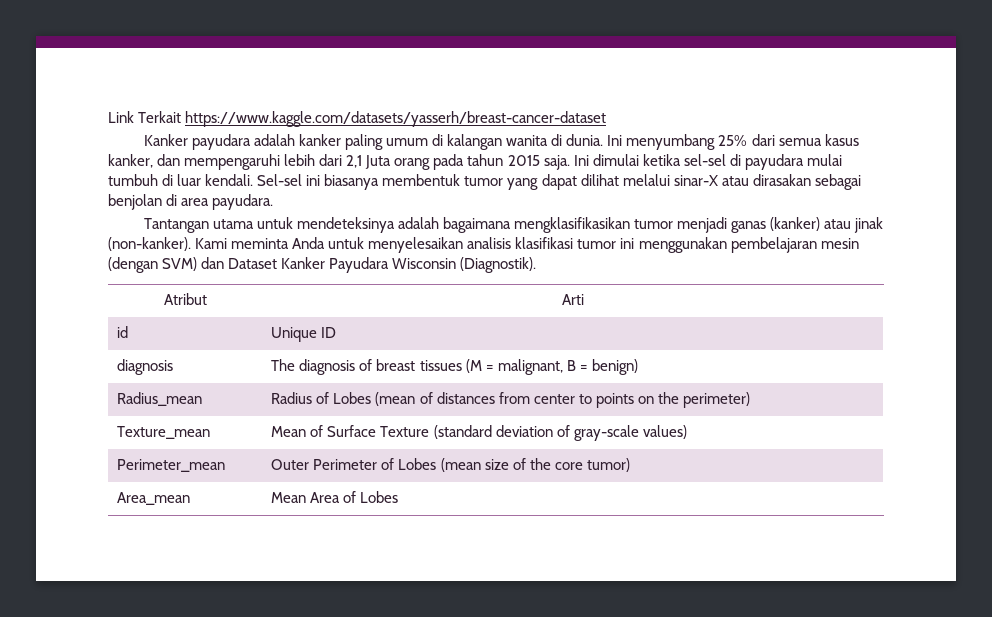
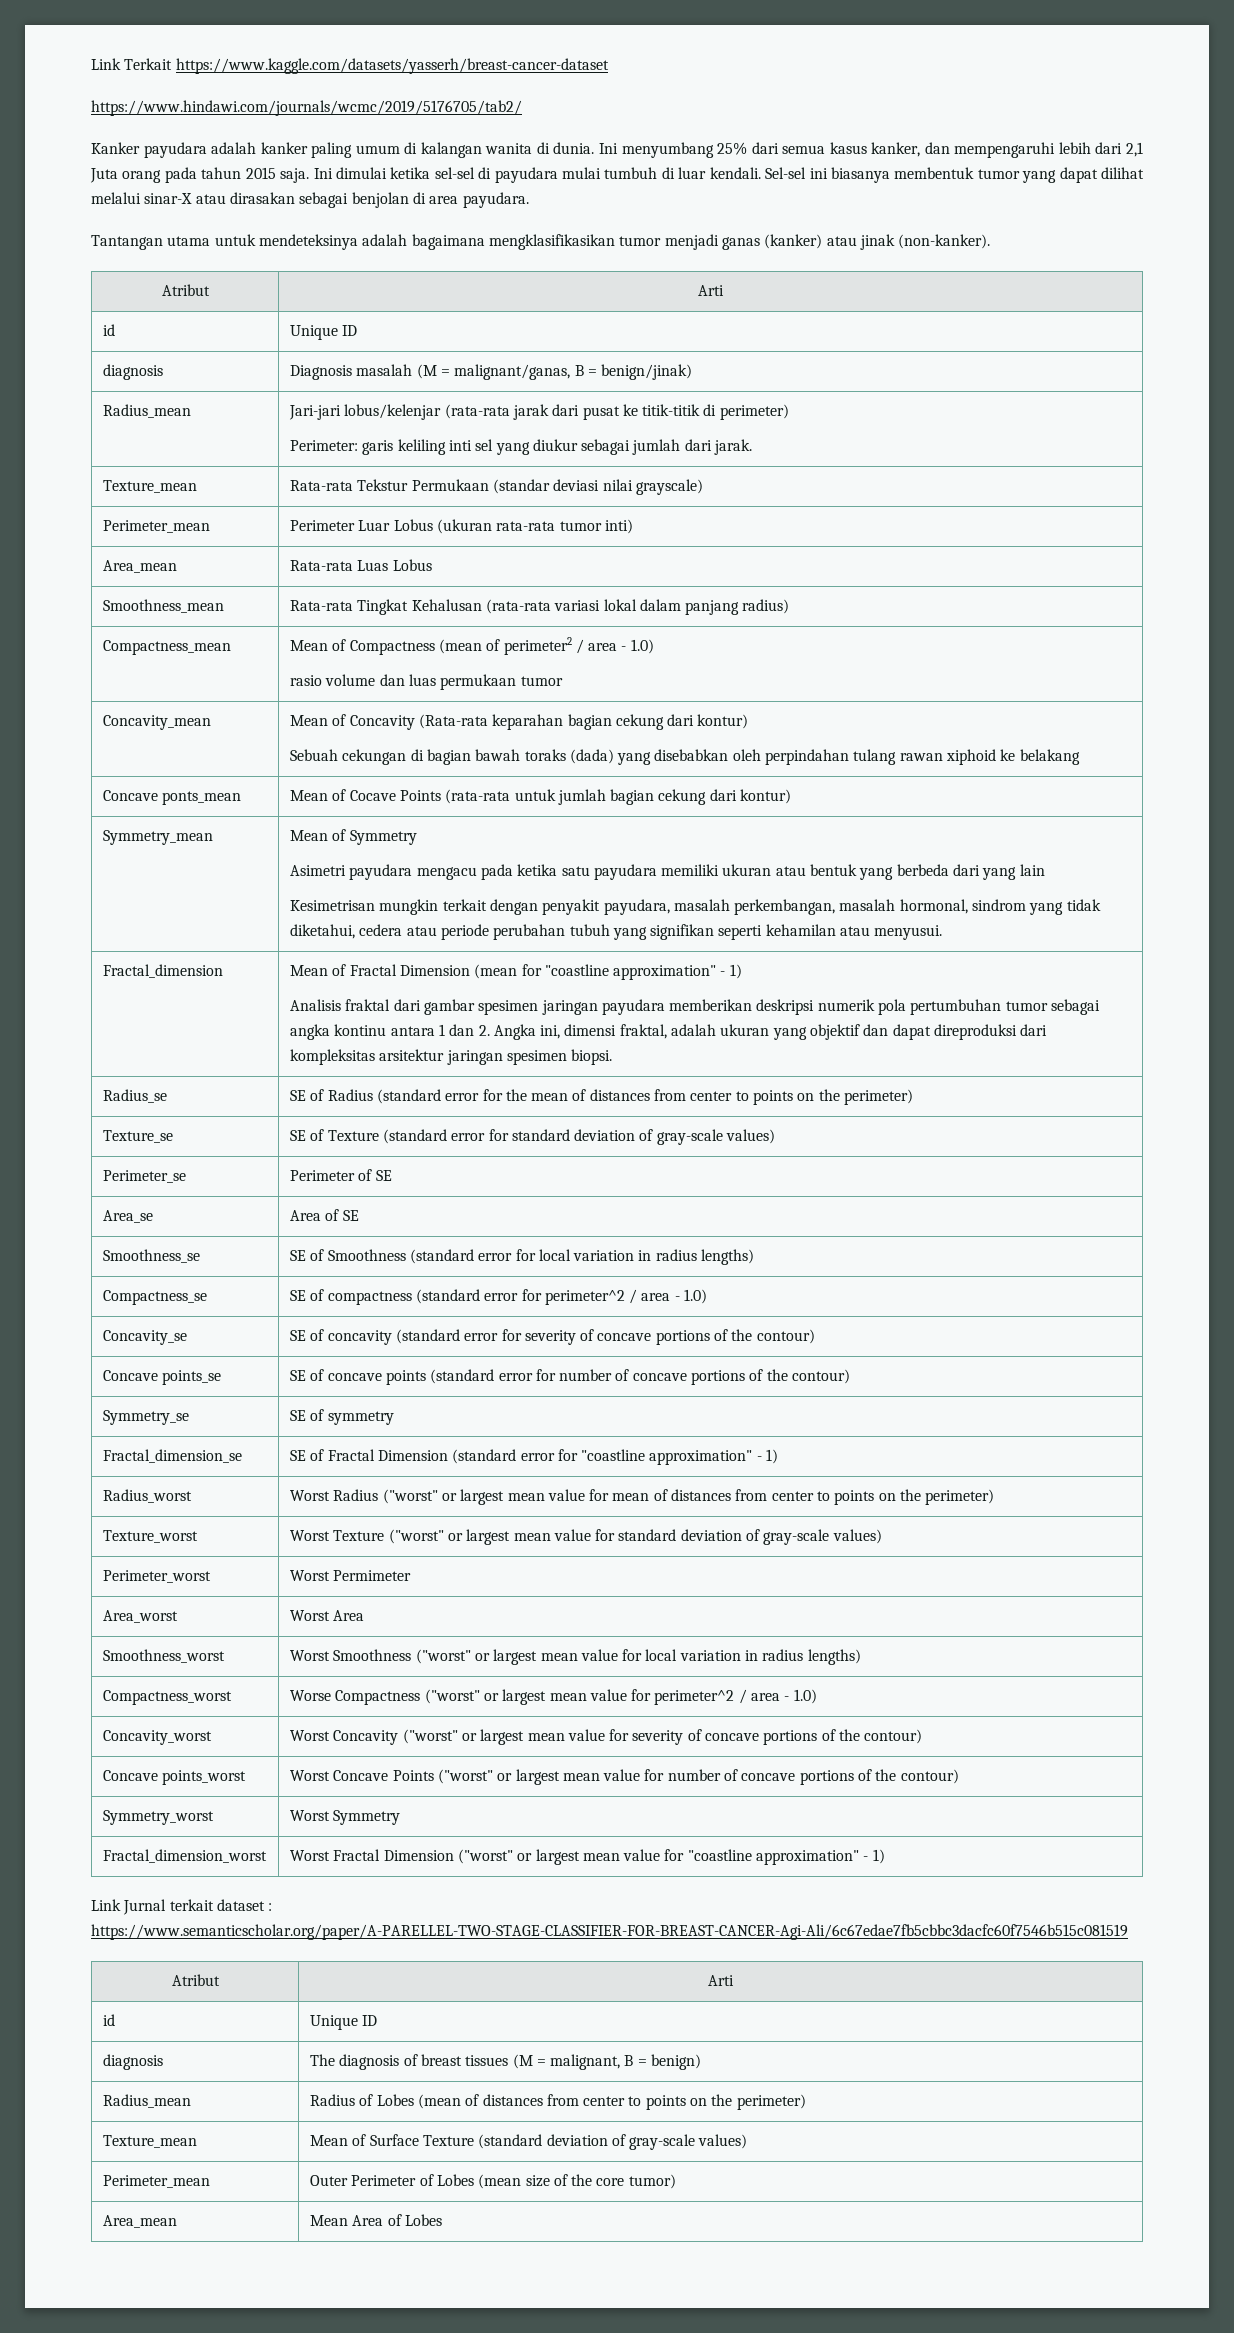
(607, 119) none -> [91,100,522,116] // https://www.hindawi.com/journals/wcmc/2019/5176705/tab2/
[195,237,859,253] [108,257,537,273] Kami meminta Anda untuk menyelesaikan analisis klasifikasi tumor ini menggunakan pembelajaran mesin (dengan SVM) dan Dataset Kanker Payudara Wisconsin (Diagnostik). -> [161,284,210,296] [698,285,724,296] [102,324,115,336] [289,325,358,340] [102,364,163,380] [289,364,693,380] [102,404,191,418] [288,404,789,420] [289,439,753,455] [102,480,197,493] [289,479,703,495] [102,520,210,533] [289,519,633,534] [102,560,177,573] [289,559,432,571] [102,599,224,613] [289,599,790,615] [102,640,231,655] [289,637,654,655] [289,674,563,690] [102,715,211,730] [289,714,749,730] [289,749,1080,765] [102,790,242,805] [289,789,792,805] [102,830,213,845] [289,829,417,845] [289,864,1045,880] [289,899,1101,915] [289,924,943,940] [102,964,223,978] [289,964,742,980] [289,999,1101,1015] [289,1024,1048,1040] [289,1049,613,1065] [102,1089,167,1103] [289,1089,914,1105] [102,1130,173,1143] [289,1129,776,1145] [102,1170,186,1183] [289,1169,392,1181] [102,1210,153,1223] [289,1209,359,1221] [102,1249,200,1263] [289,1249,755,1265] [102,1290,207,1305] [289,1289,708,1305] [102,1330,187,1345] [289,1329,815,1345] [102,1370,222,1385] [289,1369,851,1385] [102,1410,189,1425] [289,1409,394,1425] [102,1449,242,1463] [289,1449,779,1465] [102,1489,192,1503] [289,1489,995,1505] [102,1530,198,1543] [289,1529,882,1545] [102,1570,211,1583] [289,1570,412,1581] [102,1610,178,1623] [289,1610,365,1621] [102,1649,225,1663] [289,1649,861,1665] [102,1690,232,1705] [289,1689,817,1705] [102,1730,212,1745] [289,1729,923,1745] [102,1770,247,1785] [289,1769,959,1785] [102,1810,214,1825] [289,1810,401,1825] [102,1849,267,1863] [289,1849,885,1865] [91,1899,273,1915] [91,1924,1128,1940] // Atribut | Arti // id | Unique ID // diagnosis | Diagnosis masalah (M = malignant/ganas, B = benign/jinak) // Radius_mean | Jari-jari lobus/kelenjar (rata-rata jarak dari pusat ke titik-titik di perimeter) // Perimeter: garis keliling inti sel yang diukur sebagai jumlah dari jarak. // Texture_mean | Rata-rata Tekstur Permukaan (standar deviasi nilai grayscale) // Perimeter_mean | Perimeter Luar Lobus (ukuran rata-rata tumor inti) // Area_mean | Rata-rata Luas Lobus // Smoothness_mean | Rata-rata Tingkat Kehalusan (rata-rata variasi lokal dalam panjang radius) // Compactness_mean | Mean of Compactness (mean of perimeter2 / area - 1.0) // rasio volume dan luas permukaan tumor // Concavity_mean | Mean of Concavity (Rata-rata keparahan bagian cekung dari kontur) // Sebuah cekungan di bagian bawah toraks (dada) yang disebabkan oleh perpindahan tulang rawan xiphoid ke belakang // Concave ponts_mean | Mean of Cocave Points (rata-rata untuk jumlah bagian cekung dari kontur) // Symmetry_mean | Mean of Symmetry // Asimetri payudara mengacu pada ketika satu payudara memiliki ukuran atau bentuk yang berbeda dari yang lain // Kesimetrisan mungkin terkait dengan penyakit payudara, masalah perkembangan, masalah hormonal, sindrom yang tidak diketahui, cedera atau periode perubahan tubuh yang signifikan seperti kehamilan atau menyusui. // Fractal_dimension | Mean of Fractal Dimension (mean for "coastline approximation" - 1) // Analisis fraktal dari gambar spesimen jaringan payudara memberikan deskripsi numerik pola pertumbuhan tumor sebagai angka kontinu antara 1 dan 2. Angka ini, dimensi fraktal, adalah ukuran yang objektif dan dapat direproduksi dari kompleksitas arsitektur jaringan spesimen biopsi. // Radius_se | SE of Radius (standard error for the mean of distances from center to points on the perimeter) // Texture_se | SE of Texture (standard error for standard deviation of gray-scale values) // Perimeter_se | Perimeter of SE // Area_se | Area of SE // Smoothness_se | SE of Smoothness (standard error for local variation in radius lengths) // Compactness_se | SE of compactness (standard error for perimeter^2 / area - 1.0) // Concavity_se | SE of concavity (standard error for severity of concave portions of the contour) // Concave points_se | SE of concave points (standard error for number of concave portions of the contour) // Symmetry_se | SE of symmetry // Fractal_dimension_se | SE of Fractal Dimension (standard error for "coastline approximation" - 1) // Radius_worst | Worst Radius ("worst" or largest mean value for mean of distances from center to points on the perimeter) // Texture_worst | Worst Texture ("worst" or largest mean value for standard deviation of gray-scale values) // Perimeter_worst | Worst Permimeter // Area_worst | Worst Area // Smoothness_worst | Worst Smoothness ("worst" or largest mean value for local variation in radius lengths) // Compactness_worst | Worse Compactness ("worst" or largest mean value for perimeter^2 / area - 1.0) // Concavity_worst | Worst Concavity ("worst" or largest mean value for severity of concave portions of the contour) // Concave points_worst | Worst Concave Points ("worst" or largest mean value for number of concave portions of the contour) // Symmetry_worst | Worst Symmetry // Fractal_dimension_worst | Worst Fractal Dimension ("worst" or largest mean value for "coastline approximation" - 1) // Link Jurnal terkait dataset : https://www.semanticscholar.org/paper/A-PARELLEL-TWO-STAGE-CLASSIFIER-FOR-BREAST-CANCER-Agi-Ali/6c67edae7fb5cbbc3dacfc60f7546b515c081519

